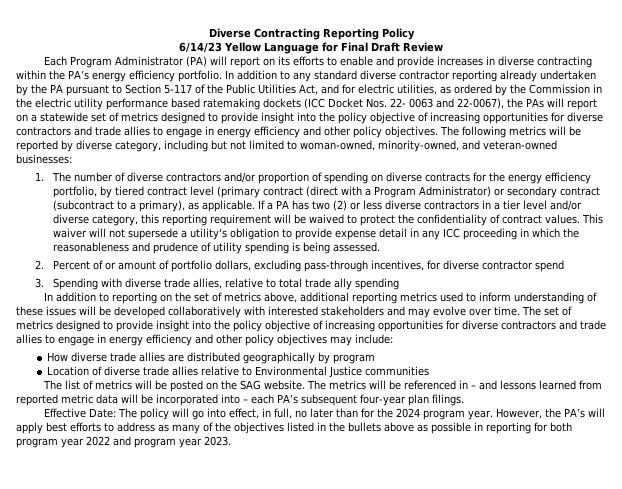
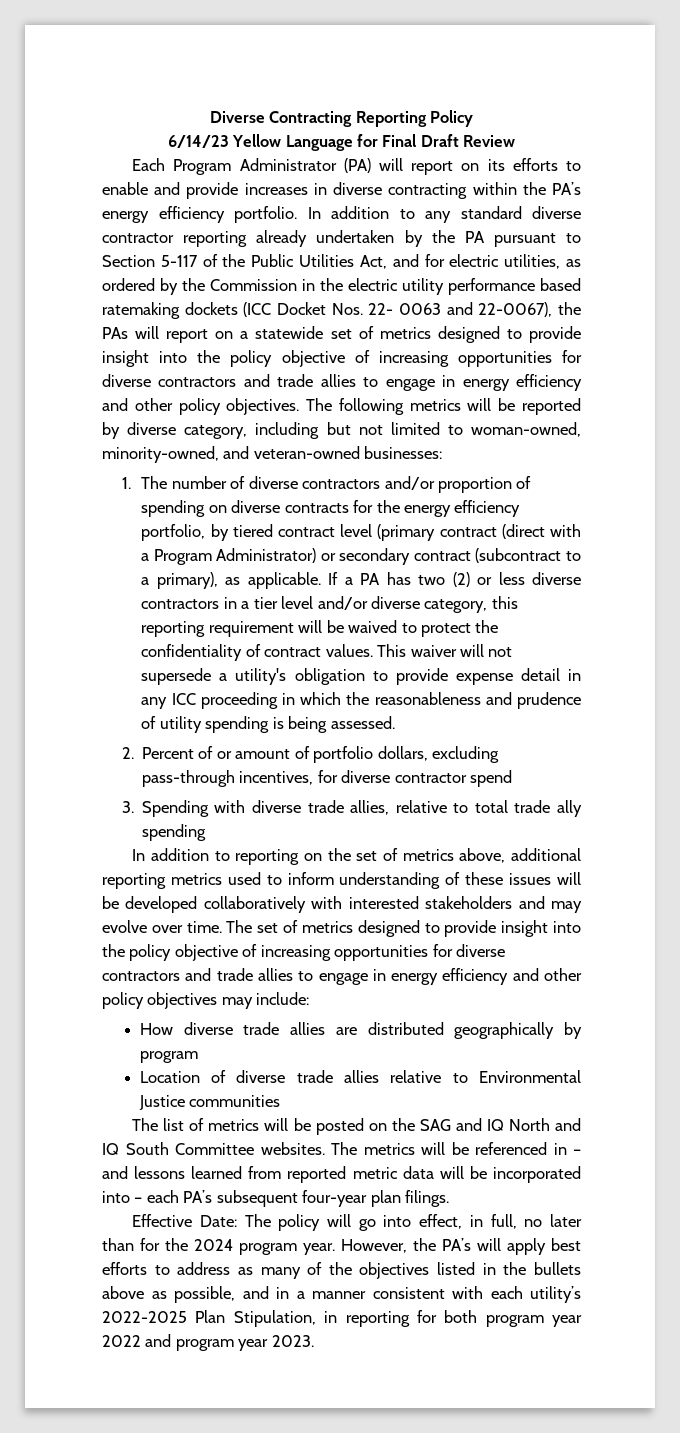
[263,380,305,390] website. -> [455,1118,581,1131] [102,1142,325,1155] and IQ North and IQ South Committee websites.
[431,422,471,434] possible -> [174,1286,582,1303] [102,1310,316,1327] possible, and in a manner consistent with each utility’s 2022-2025 Plan Stipulation,

